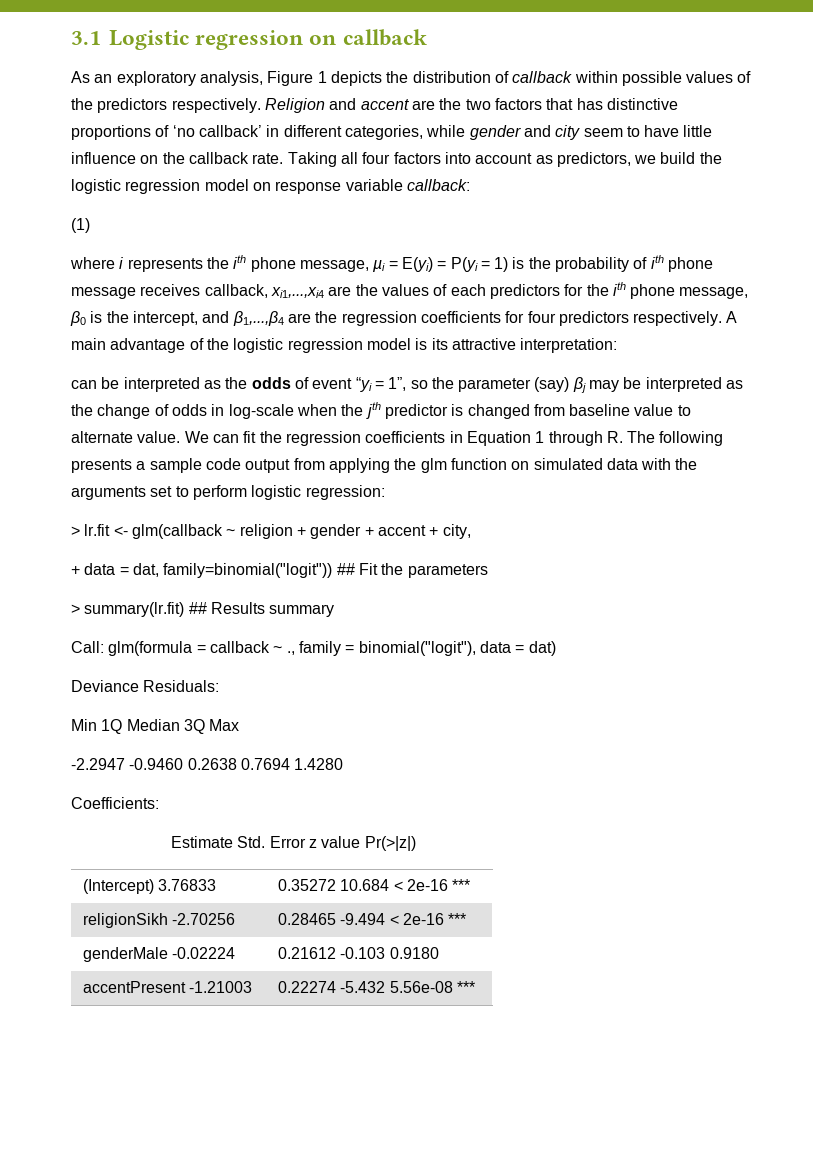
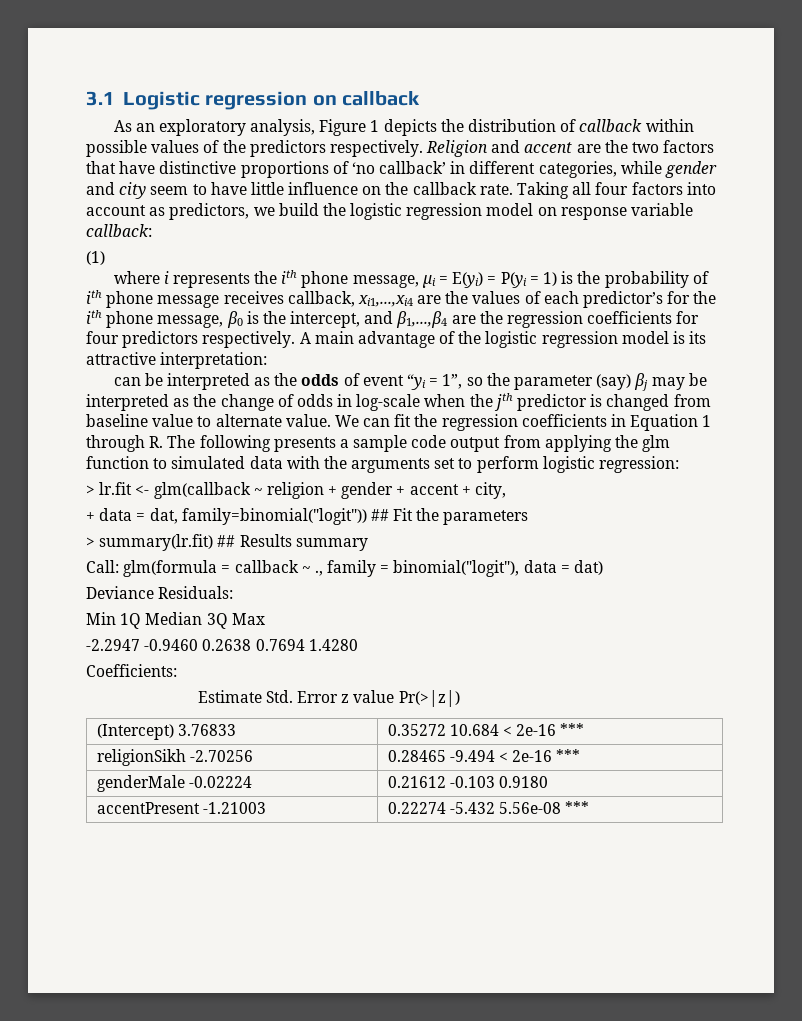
[576,98,603,110] has -> [119,161,156,174] have
[489,284,560,299] predictors -> [583,291,664,308] predictor’s
[511,461,530,470] on -> [153,458,168,469] to

